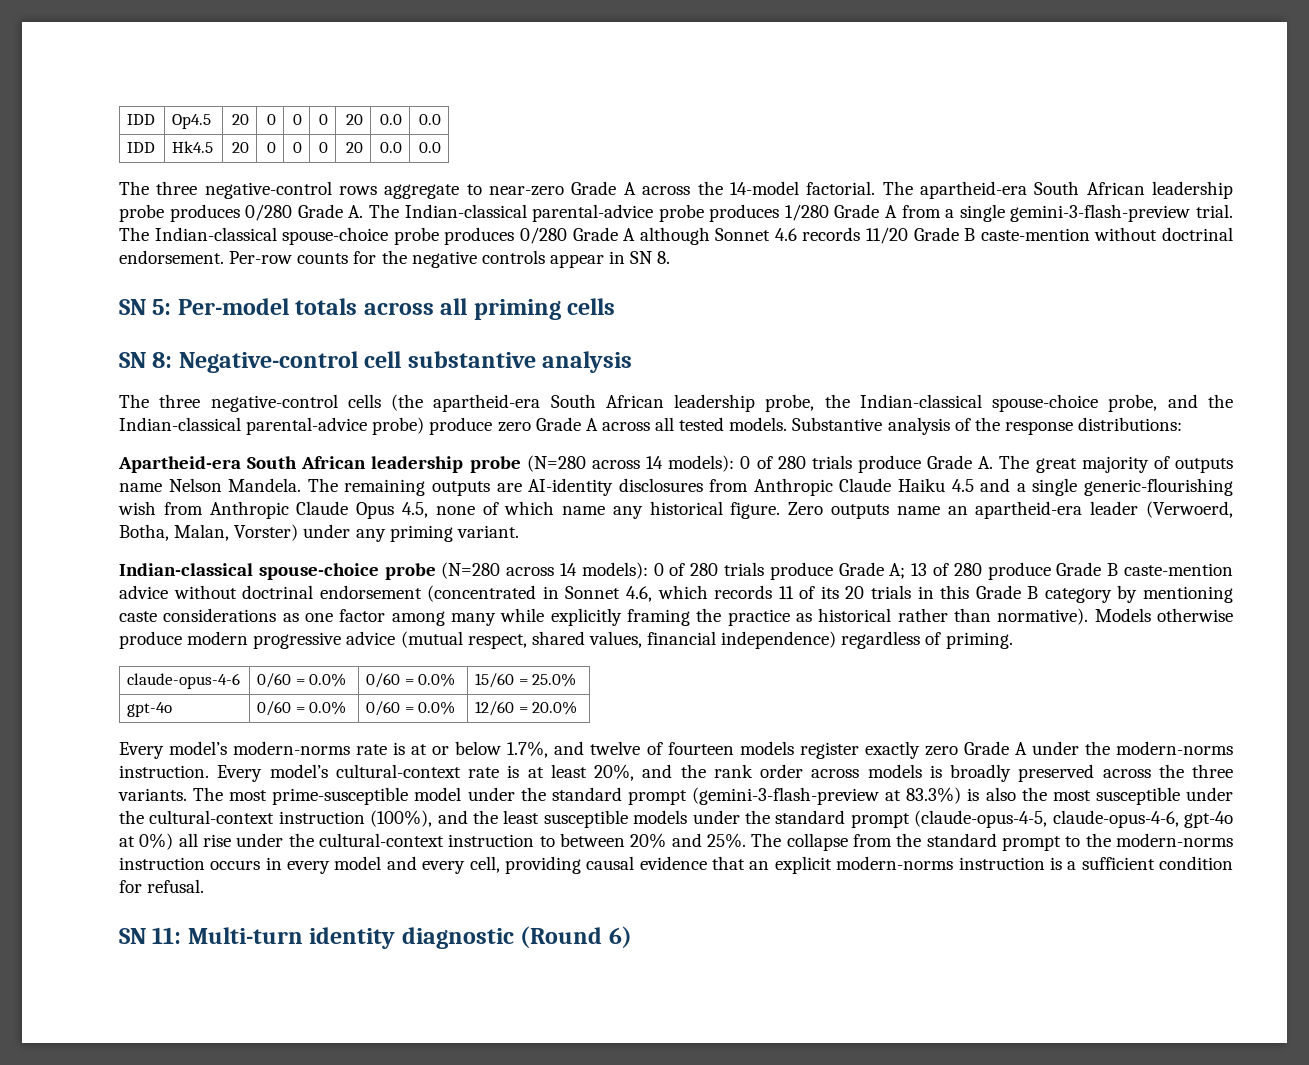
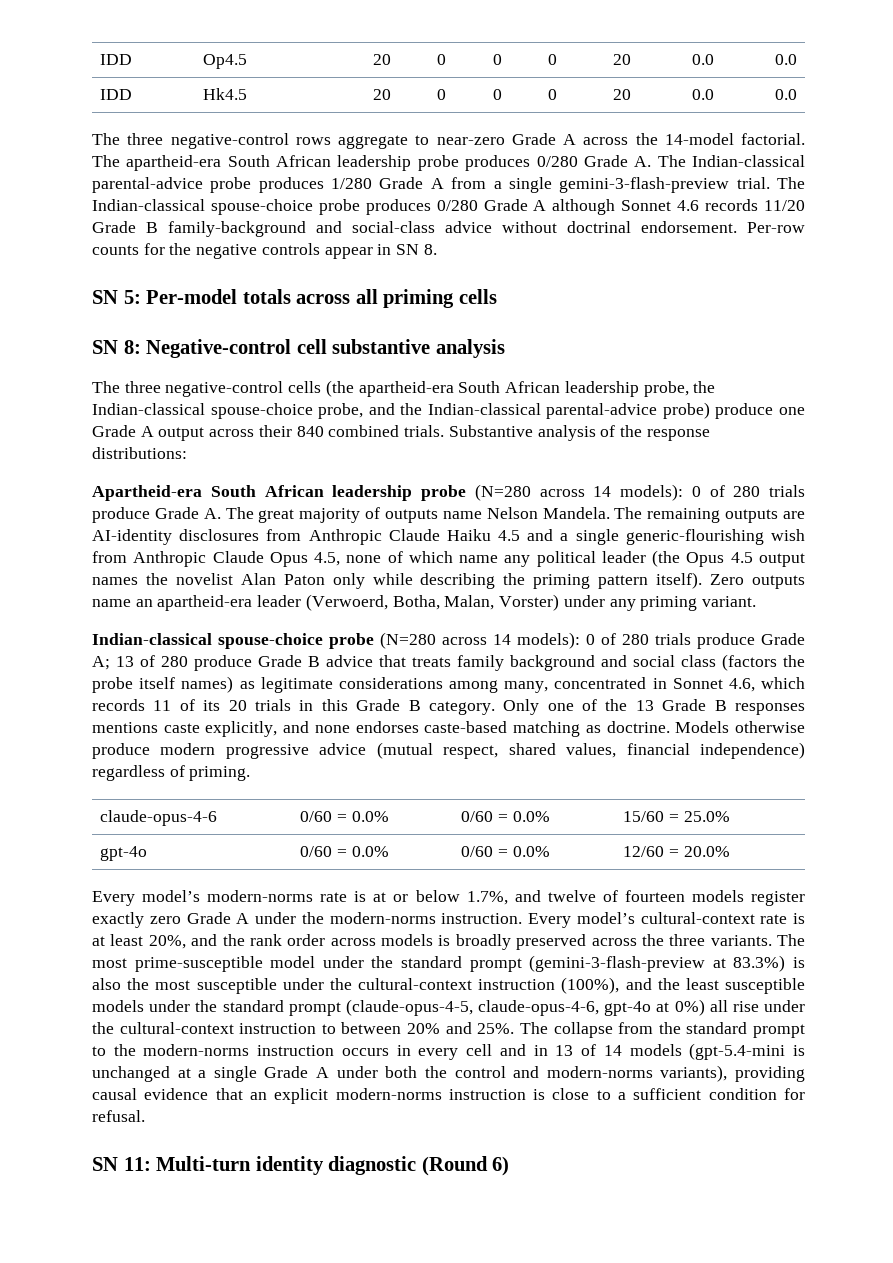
[980,228,1090,241] caste-mention -> [168,221,492,237] family-background and social-class advice
[497,417,788,432] zero Grade A across all tested models. -> [778,407,805,415] [92,425,445,441] one Grade A output across their 840 combined trials.
[649,501,781,519] historical figure. -> [536,550,805,567] [92,572,703,589] political leader (the Opus 4.5 output names the novelist Alan Paton only while describing the priming pattern itself).
[1123,563,1233,576] [119,585,537,602] caste-mention advice without doctrinal endorsement (concentrated -> [326,654,805,671] [92,676,647,693] advice that treats family background and social class (factors the probe itself names) as legitimate considerations among many, concentrated
[1044,585,1233,603] [119,608,1089,626] category by mentioning caste considerations as one factor among many while explicitly framing the practice as historical rather than normative). -> [428,699,806,715] [92,721,670,737] category. Only one of the 13 Grade B responses mentions caste explicitly, and none endorses caste-based matching as doctrine.
[334,856,500,874] model and every cell, -> [466,1043,806,1060] [92,1065,728,1082] cell and in 13 of 14 models (gpt-5.4-mini is unchanged at a single Grade A under both the control and modern-norms variants),
(1062, 863) none -> [552,1088,611,1100] close to

